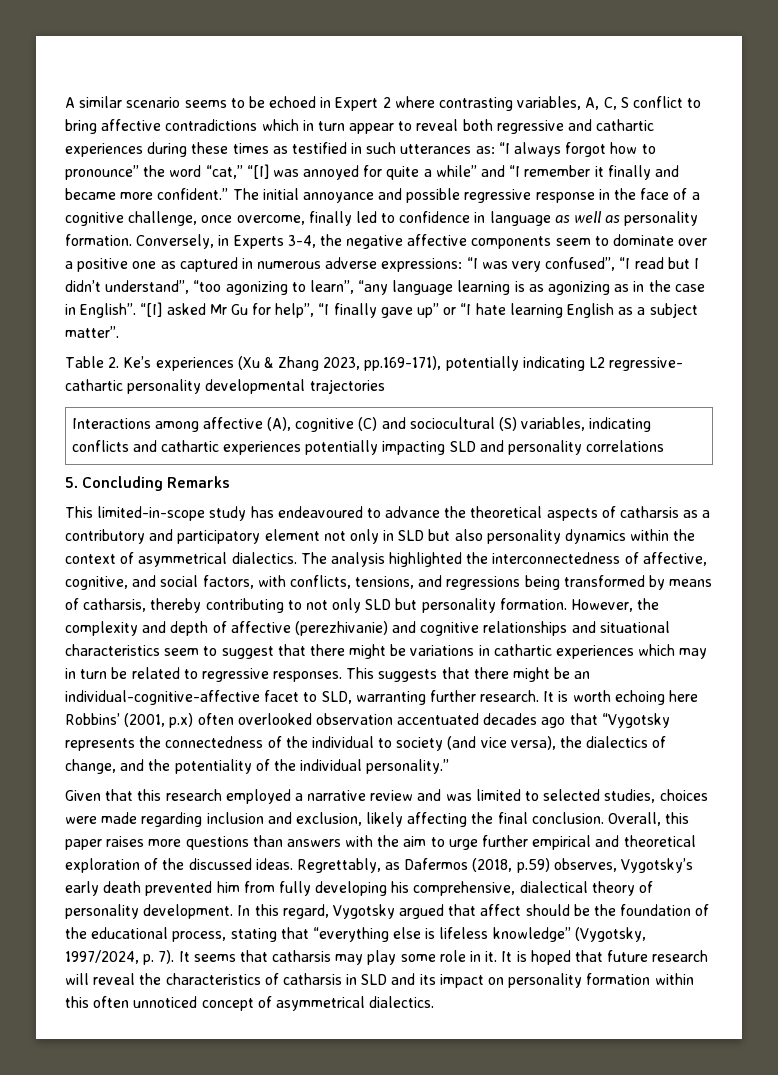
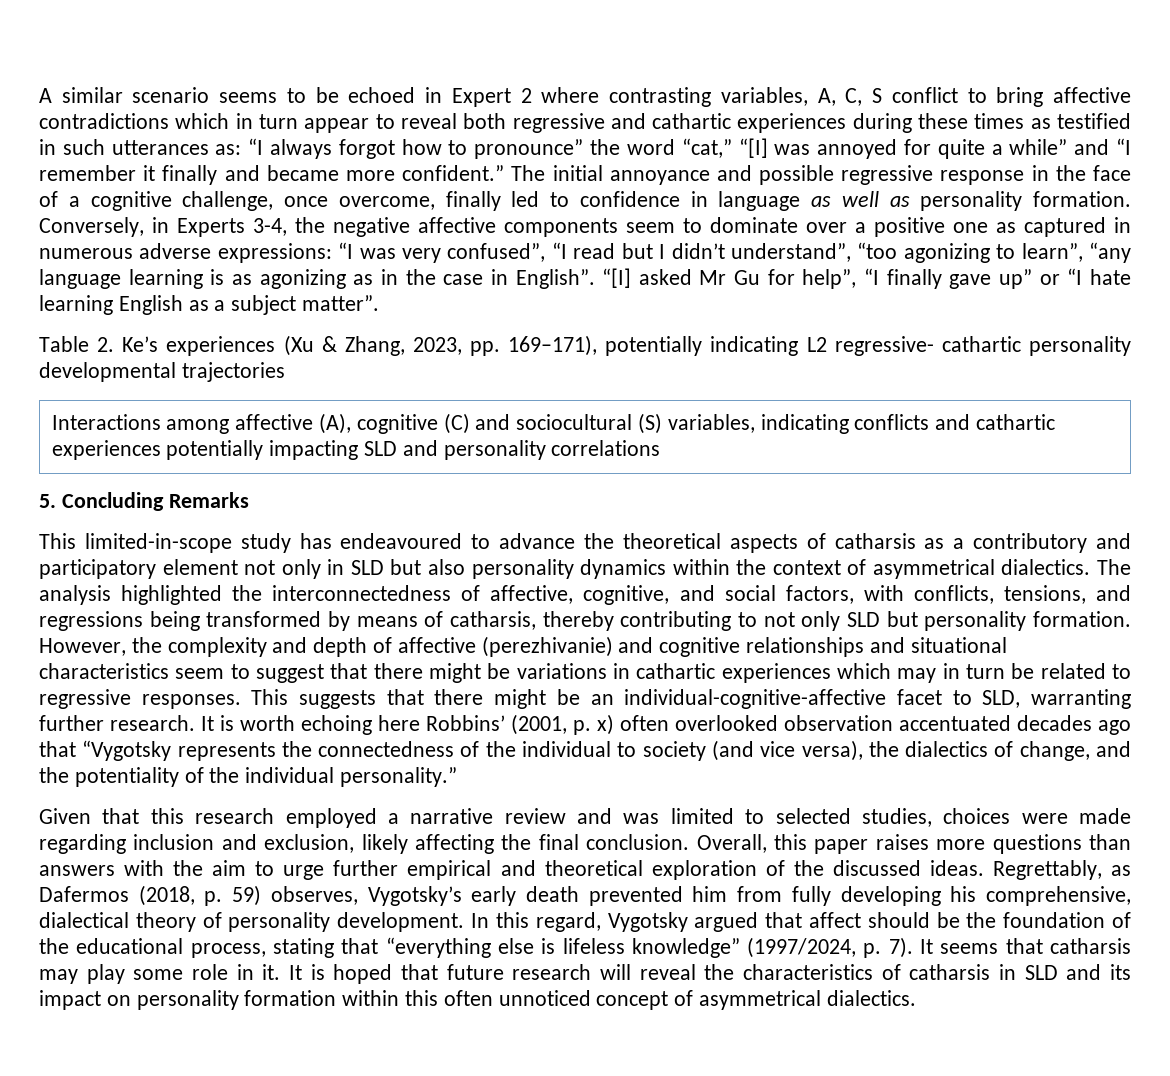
[278,356,442,371] Zhang 2023, pp.169-171), -> [344,335,598,356] Zhang, 2023, pp. 169–171),
[169,713,194,728] p.x) -> [573,714,614,735] p. x)
[516,858,550,873] p.59) -> [204,885,262,906] p. 59)
[574,927,646,942] [65,950,139,964] (Vygotsky, 1997/2024, -> [747,937,857,958] (1997/2024,

